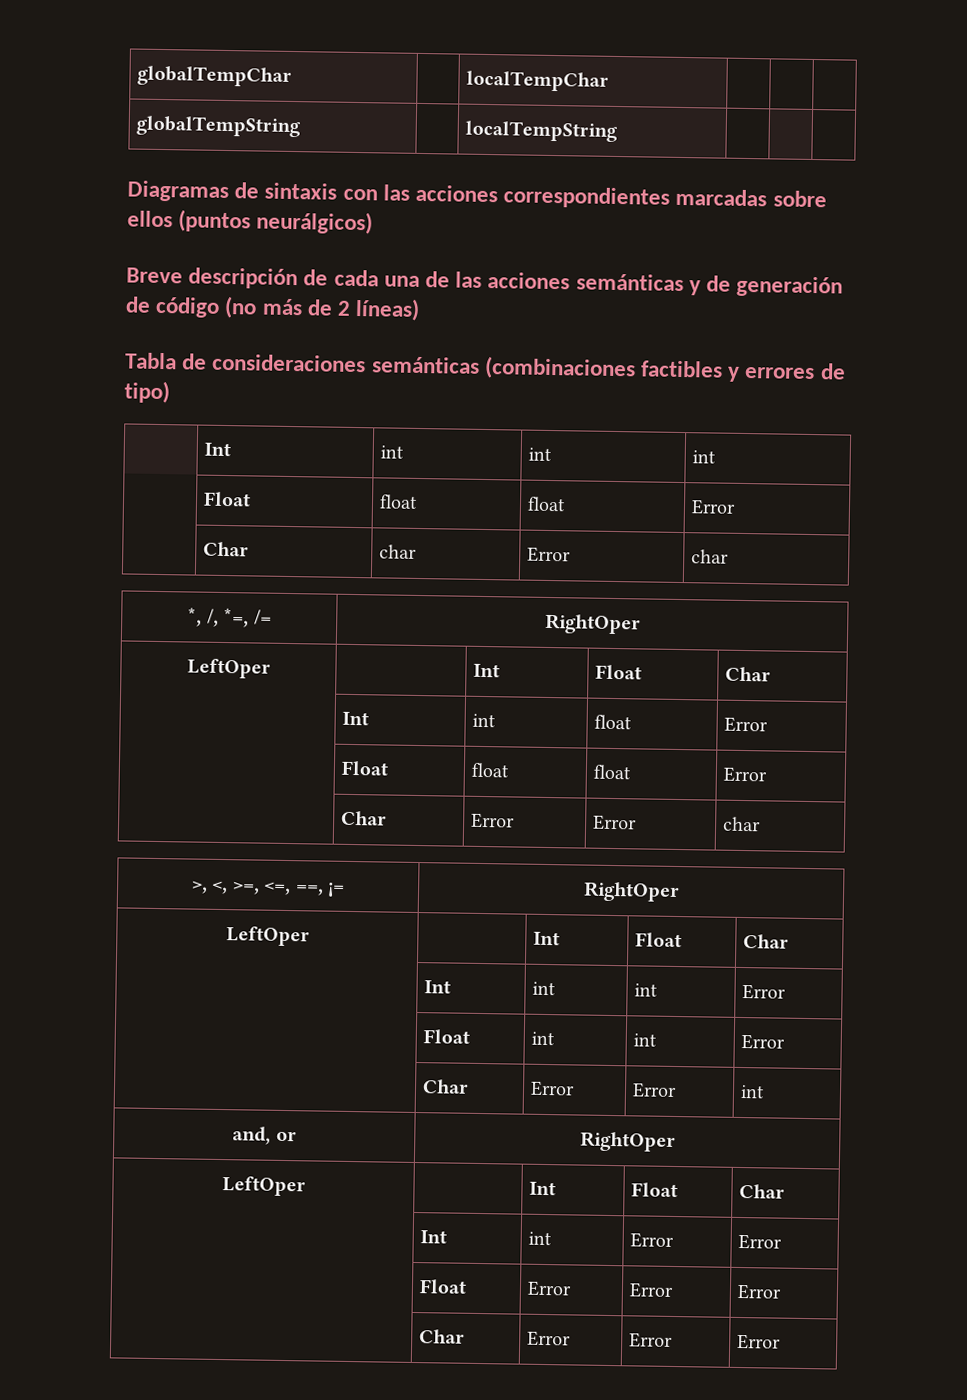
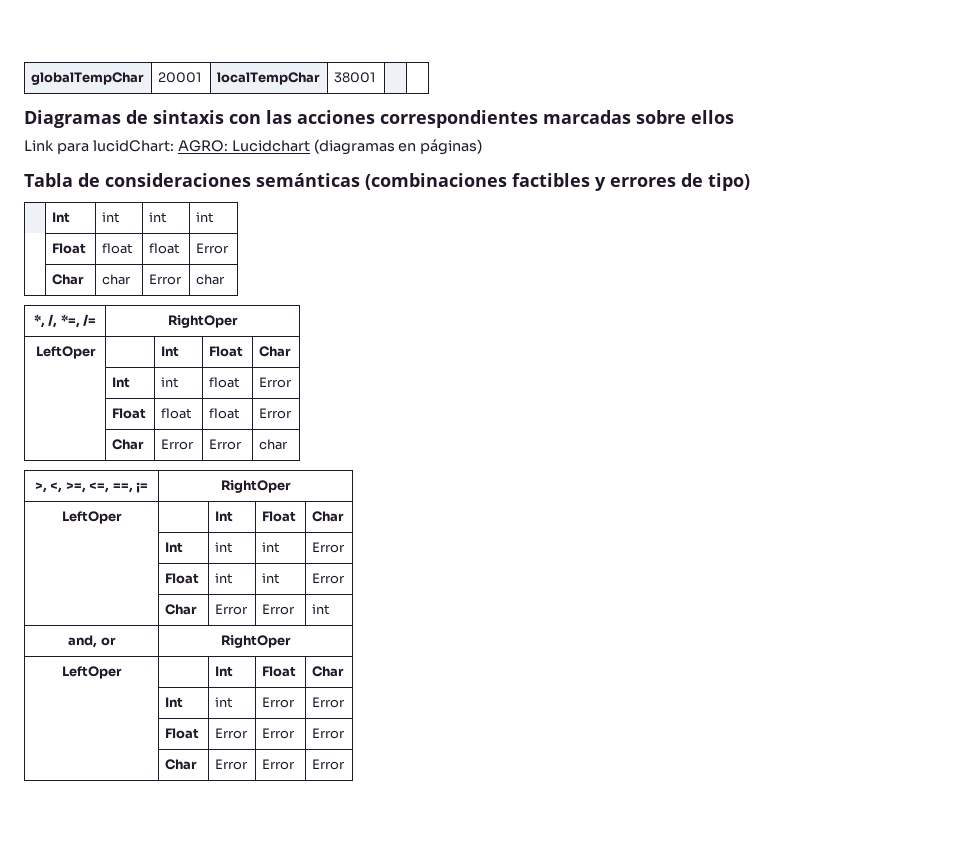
(293, 76) none -> [158,72,202,83] 20001
[136,115,302,138] [465,120,619,143] | | // globalTempString | | localTempString | -> [334,72,376,83] 38001
[178,209,374,235] [126,267,844,298] [125,295,421,321] (puntos neurálgicos) // Breve descripción de cada una de las acciones semánticas y de generación de código (no más de 2 líneas) -> [24,139,483,155] // Link para lucidChart: AGRO: Lucidchart (diagramas en páginas)

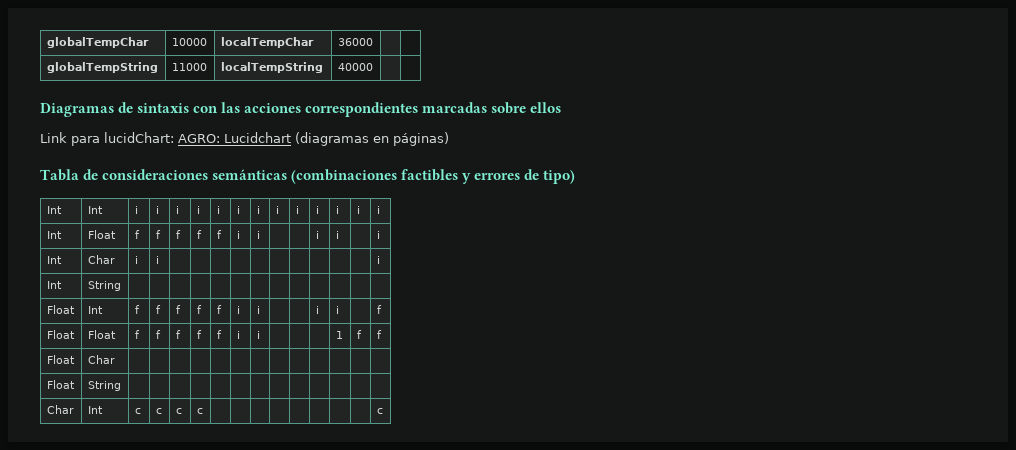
[158,72,202,83] 20001 -> [171,38,207,46] 10000
[334,72,376,83] 38001 -> [337,38,373,46] [46,62,158,73] [171,63,207,71] [220,62,323,73] [337,63,373,71] 36000 | | // globalTempString | 11000 | localTempString | 40000
[52,212,71,223] [102,212,121,223] [149,212,168,223] [196,212,215,223] [52,243,87,254] [102,243,134,254] [149,243,181,254] [196,243,230,254] [52,274,85,285] [102,274,132,285] [149,274,183,285] [196,274,226,285] [33,314,97,328] [168,315,238,328] [35,346,96,359] [161,346,180,357] [209,346,244,357] [259,346,292,357] [112,377,131,388] [161,377,180,388] [209,377,241,388] [259,377,293,388] [112,408,147,419] [161,408,193,419] [209,408,241,419] [259,408,293,419] [112,439,145,450] [161,439,195,450] [209,439,243,450] [259,439,289,450] [34,482,149,493] [221,480,291,493] [62,511,122,524] [215,511,234,522] [262,511,297,522] [312,511,345,522] [165,542,184,553] [215,542,234,553] [262,542,281,553] [312,542,346,553] [165,573,200,584] [215,573,234,584] [262,573,281,584] [312,573,346,584] [165,604,198,615] [215,604,249,615] [262,604,296,615] [312,604,331,615] [68,635,116,648] [221,635,291,648] [62,666,122,679] [215,666,234,677] [262,666,297,677] [312,666,345,677] [165,697,184,708] [215,697,234,708] [262,697,296,708] [312,697,346,708] [165,728,200,739] [215,728,249,739] [262,728,296,739] [312,728,346,739] [165,759,198,770] [215,759,249,770] [262,759,296,770] [312,759,346,770] | Int | int | int | int // | Float | float | float | Error // | Char | char | Error | char // *, /, *=, /= | RightOper // LeftOper | | Int | Float | Char // | Int | int | float | Error // | Float | float | float | Error // | Char | Error | Error | char // >, <, >=, <=, ==, ¡= | RightOper // LeftOper | | Int | Float | Char // | Int | int | int | Error // | Float | int | int | Error // | Char | Error | Error | int // and, or | RightOper // LeftOper | | Int | Float | Char // | Int | int | Error | Error // | Float | Error | Error | Error // | Char | Error | Error | Error -> [46,206,62,214] [87,206,103,214] [134,206,138,214] [155,206,159,214] [175,206,179,214] [196,206,200,214] [216,206,220,214] [236,206,240,214] [256,206,260,214] [275,206,279,214] [295,206,299,214] [315,206,319,214] [335,206,339,214] [356,206,360,214] [376,206,380,214] [46,231,62,239] [87,230,116,239] [134,230,140,239] [155,230,161,239] [175,230,181,239] [196,230,202,239] [216,230,222,239] [236,231,240,239] [256,231,260,239] [315,231,319,239] [335,231,339,239] [376,231,380,239] [46,256,62,264] [87,255,115,264] [134,256,138,264] [155,256,159,264] [376,256,380,264] [46,281,62,289] [87,281,121,291] [46,305,75,314] [87,306,103,314] [134,305,140,314] [155,305,161,314] [175,305,181,314] [196,305,202,314] [216,305,222,314] [236,306,240,314] [256,306,260,314] [315,306,319,314] [335,306,339,314] [376,305,382,314] [46,330,75,339] [87,330,116,339] [134,330,140,339] [155,330,161,339] [175,330,181,339] [196,330,202,339] [216,330,222,339] [236,331,240,339] [256,331,260,339] [335,331,343,339] [356,330,362,339] [376,330,382,339] [46,355,75,364] [87,355,115,364] [46,380,75,389] [87,381,121,391] [46,405,74,414] [87,406,103,414] [134,408,141,414] [155,408,162,414] [175,408,182,414] [196,408,203,414] [376,408,383,414] Int | Int | i | i | i | i | i | i | i | i | i | i | i | i | i // Int | Float | f | f | f | f | f | i | i | | | i | i | | i // Int | Char | i | i | | | | | | | | | | | i // Int | String | | | | | | | | | | | | | // Float | Int | f | f | f | f | f | i | i | | | i | i | | f // Float | Float | f | f | f | f | f | i | i | | | | 1 | f | f // Float | Char | | | | | | | | | | | | | // Float | String | | | | | | | | | | | | | // Char | Int | c | c | c | c | | | | | | | | | c

